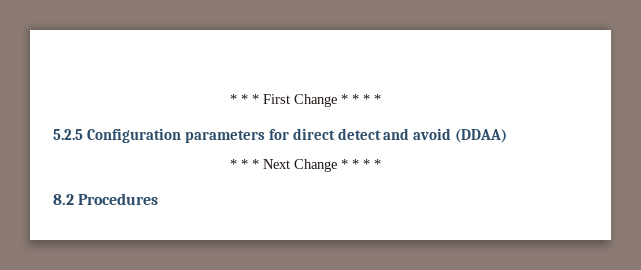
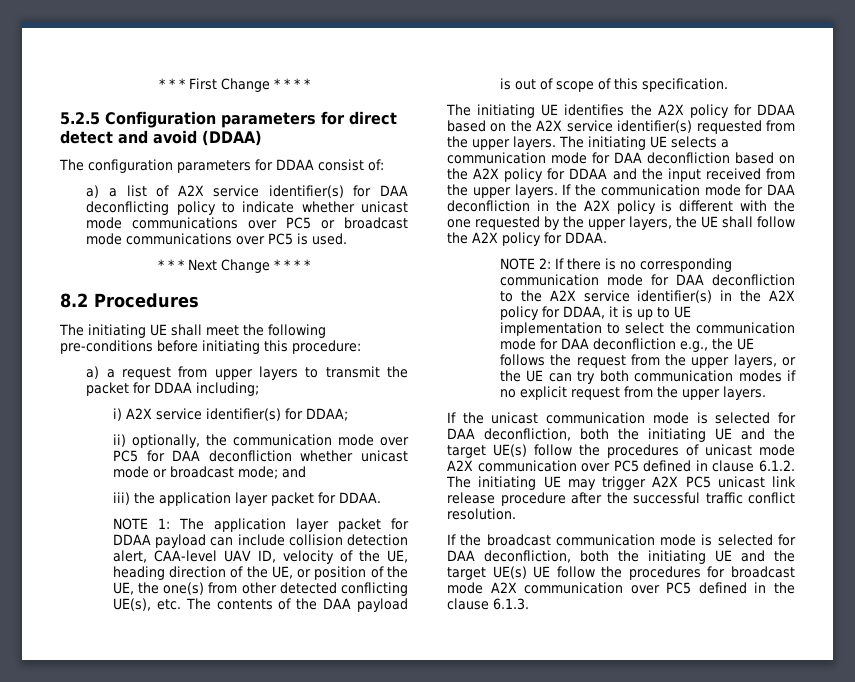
(508, 136) none -> [59,159,384,173] [86,185,408,198] [86,201,408,215] [86,217,408,229] [86,233,348,245] // The configuration parameters for DDAA consist of: // a) a list of A2X service identifier(s) for DAA deconflicting policy to indicate whether unicast mode communications over PC5 or broadcast mode communications over PC5 is used.
(159, 199) none -> [59,324,326,338] [60,340,361,354] [86,366,408,380] [86,382,260,396] [112,408,348,421] [112,434,409,448] [112,450,408,462] [112,466,306,479] [112,492,381,506] [112,518,409,532] [112,534,409,548] [112,550,408,564] [112,566,408,580] [112,582,408,596] [112,598,409,612] [499,78,728,92] [446,104,795,118] [447,120,795,134] [447,136,729,150] [447,152,795,164] [447,168,795,182] [447,184,795,198] [447,200,795,214] [447,216,795,230] [447,232,607,246] [499,258,732,272] [499,274,795,286] [499,290,795,303] [499,306,691,320] [499,322,795,336] [499,338,754,352] [499,354,796,368] [499,370,796,384] [499,386,766,400] [447,412,796,424] [447,428,795,442] [447,444,795,458] [447,460,795,472] [446,476,796,490] [447,492,795,506] [447,508,516,520] [447,534,796,546] [447,550,795,564] [447,566,795,580] [447,582,795,594] [447,598,529,610] // The initiating UE shall meet the following pre-conditions before initiating this procedure: // a) a request from upper layers to transmit the packet for DDAA including; // i) A2X service identifier(s) for DDAA; // ii) optionally, the communication mode over PC5 for DAA deconfliction whether unicast mode or broadcast mode; and // iii) the application layer packet for DDAA. // NOTE 1: The application layer packet for DDAA payload can include collision detection alert, CAA-level UAV ID, velocity of the UE, heading direction of the UE, or position of the UE, the one(s) from other detected conflicting UE(s), etc. The contents of the DAA payload is out of scope of this specification. // The initiating UE identifies the A2X policy for DDAA based on the A2X service identifier(s) requested from the upper layers. The initiating UE selects a communication mode for DAA deconfliction based on the A2X policy for DDAA and the input received from the upper layers. If the communication mode for DAA deconfliction in the A2X policy is different with the one requested by the upper layers, the UE shall follow the A2X policy for DDAA. // NOTE 2: If there is no corresponding communication mode for DAA deconfliction to the A2X service identifier(s) in the A2X policy for DDAA, it is up to UE implementation to select the communication mode for DAA deconfliction e.g., the UE follows the request from the upper layers, or the UE can try both communication modes if no explicit request from the upper layers. // If the unicast communication mode is selected for DAA deconfliction, both the initiating UE and the target UE(s) follow the procedures of unicast mode A2X communication over PC5 defined in clause 6.1.2. The initiating UE may trigger A2X PC5 unicast link release procedure after the successful traffic conflict resolution. // If the broadcast communication mode is selected for DAA deconfliction, both the initiating UE and the target UE(s) UE follow the procedures for broadcast mode A2X communication over PC5 defined in the clause 6.1.3.

